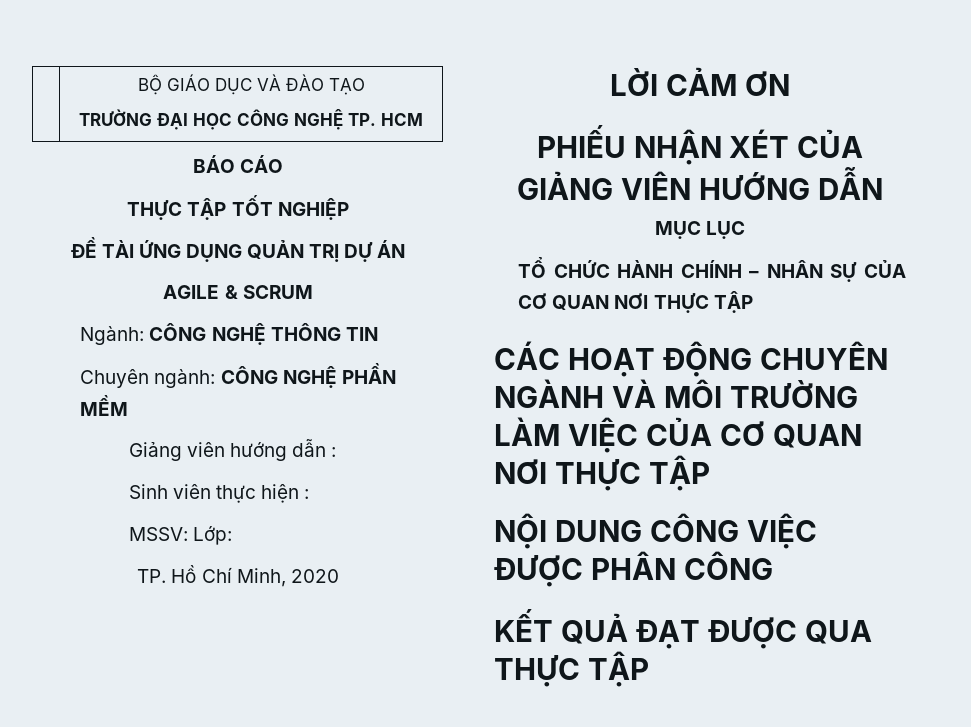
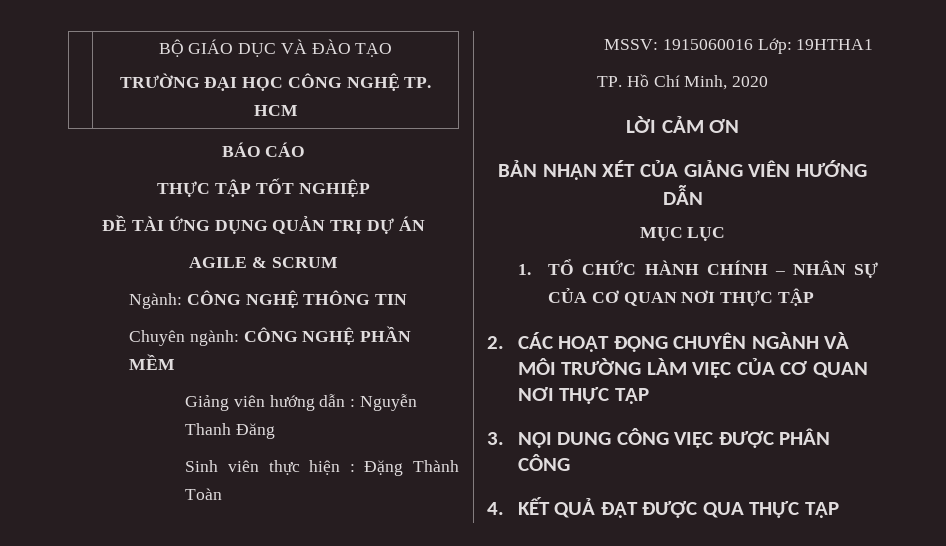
(337, 452) none -> [359,394,417,411] [185,423,276,439] Nguyễn Thanh Đăng
(310, 494) none -> [364,460,460,476] [185,488,223,500] Đặng Thành Toàn
(188, 534) none -> [663,39,754,50] 1915060016
(232, 535) none -> [796,39,874,50] 19HTHA1
[536,125,626,158] PHIẾU -> [498,160,538,177] BẢN
(746, 230) none -> [517,264,531,275] 1.
(753, 302) none -> [487,336,504,349] 2.
(710, 473) none -> [487,432,504,445] 3.
(773, 565) none -> [487,502,504,515] 4.

